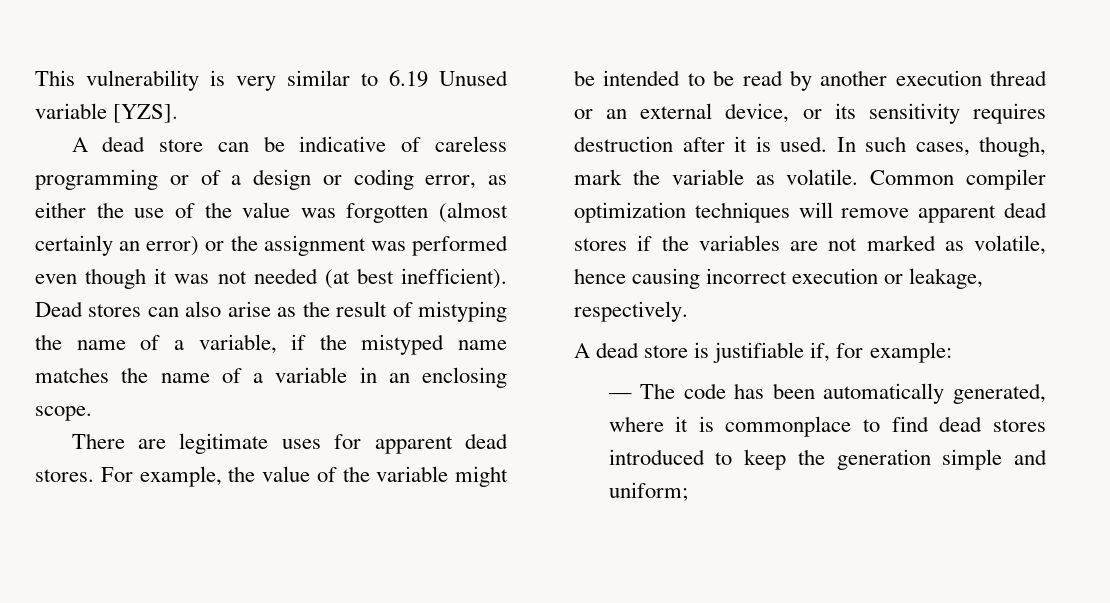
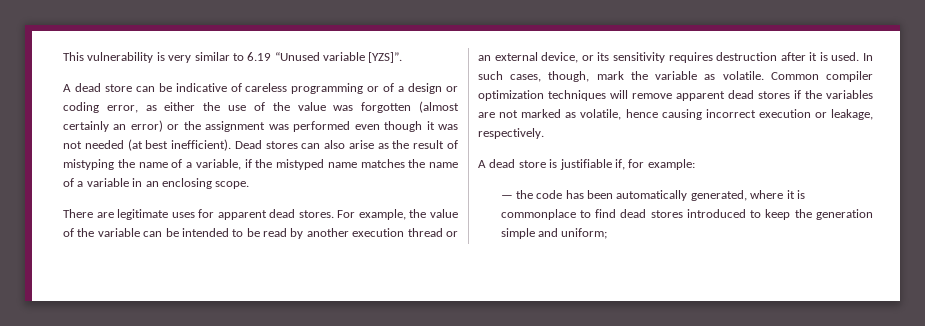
[439,70,508,86] [35,103,179,123] Unused variable [YZS]. -> [274,52,403,63] “Unused variable [YZS]”.
[455,466,508,487] might -> [143,231,163,237] can
[640,383,676,399] The -> [515,190,533,199] the

